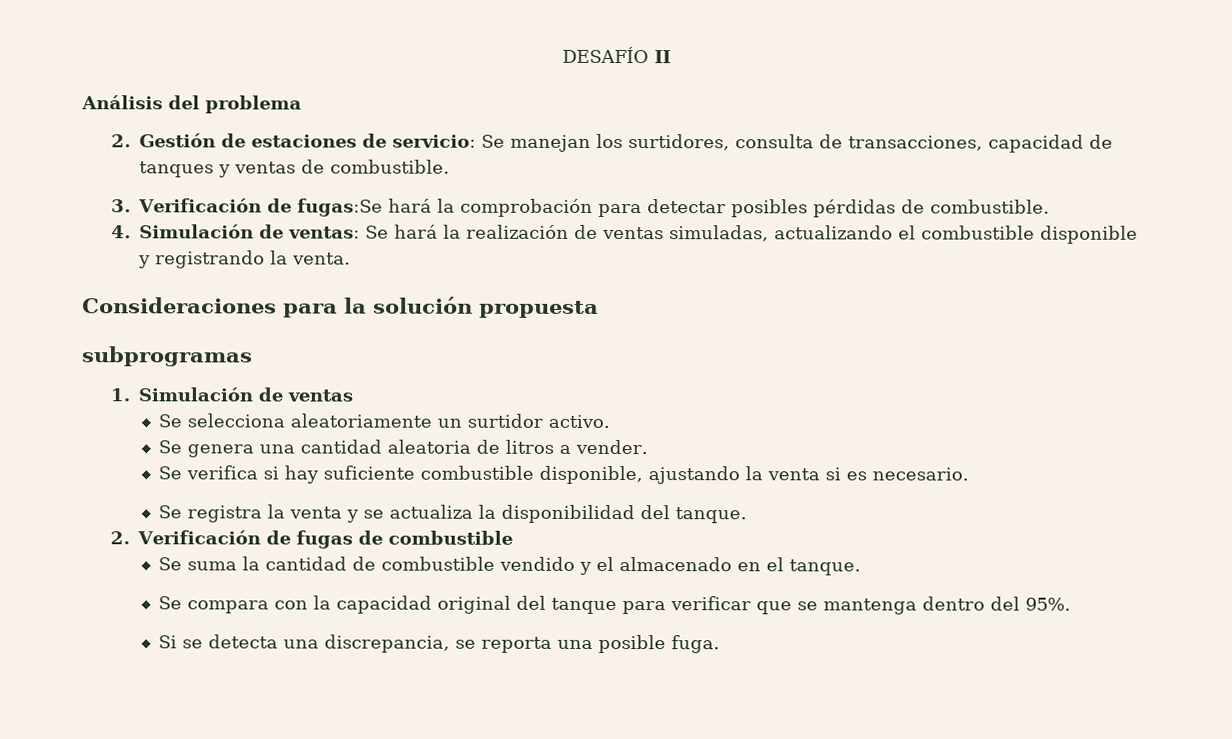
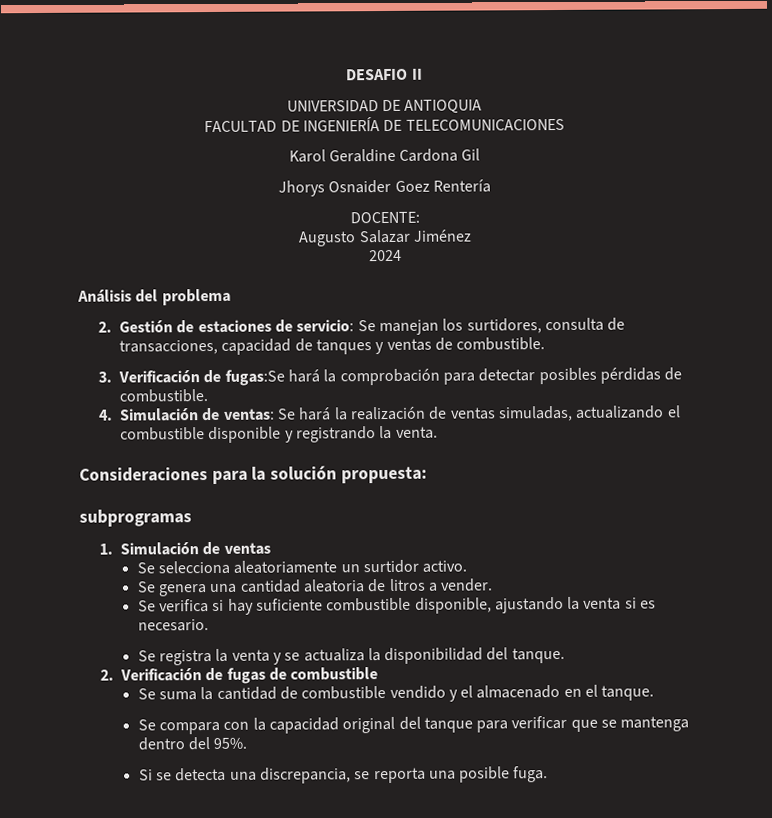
[562,46,649,64] DESAFÍO -> [346,68,409,81] DESAFIO
(671, 57) none -> [286,99,483,114] [204,117,565,133] [288,148,481,163] [278,179,491,197] [349,211,420,224] [298,229,472,247] [369,249,402,262] // UNIVERSIDAD DE ANTIOQUIA // FACULTAD DE INGENIERÍA DE TELECOMUNICACIONES // Karol Geraldine Cardona Gil // Jhorys Osnaider Goez Rentería // DOCENTE: // Augusto Salazar Jiménez // 2024
[479,300,599,318] propuesta -> [340,466,427,484] propuesta:

